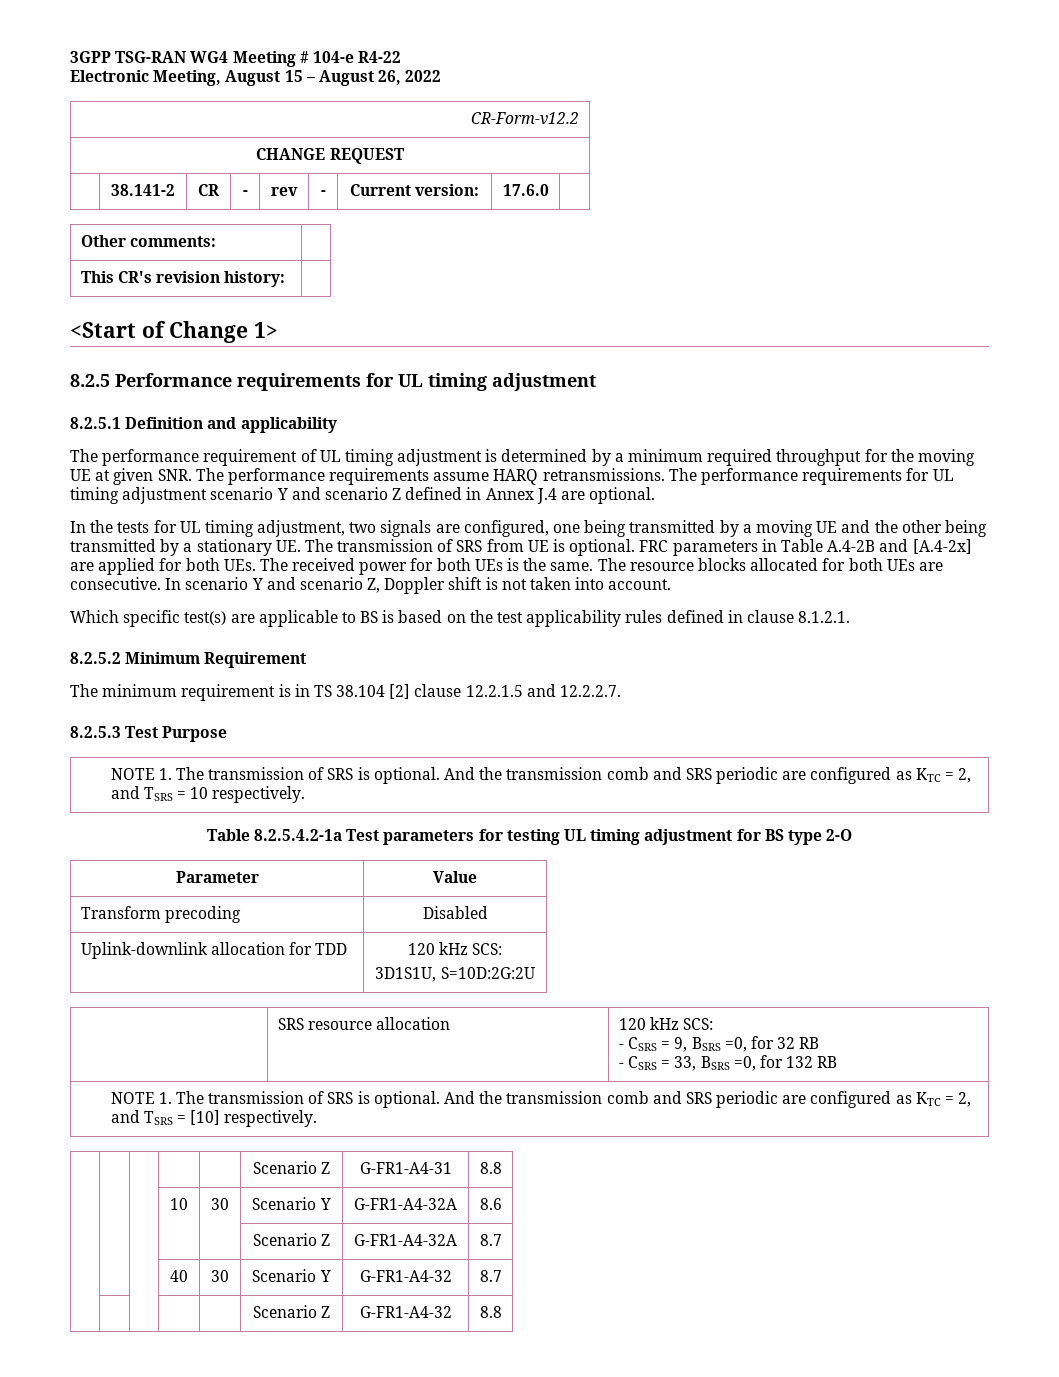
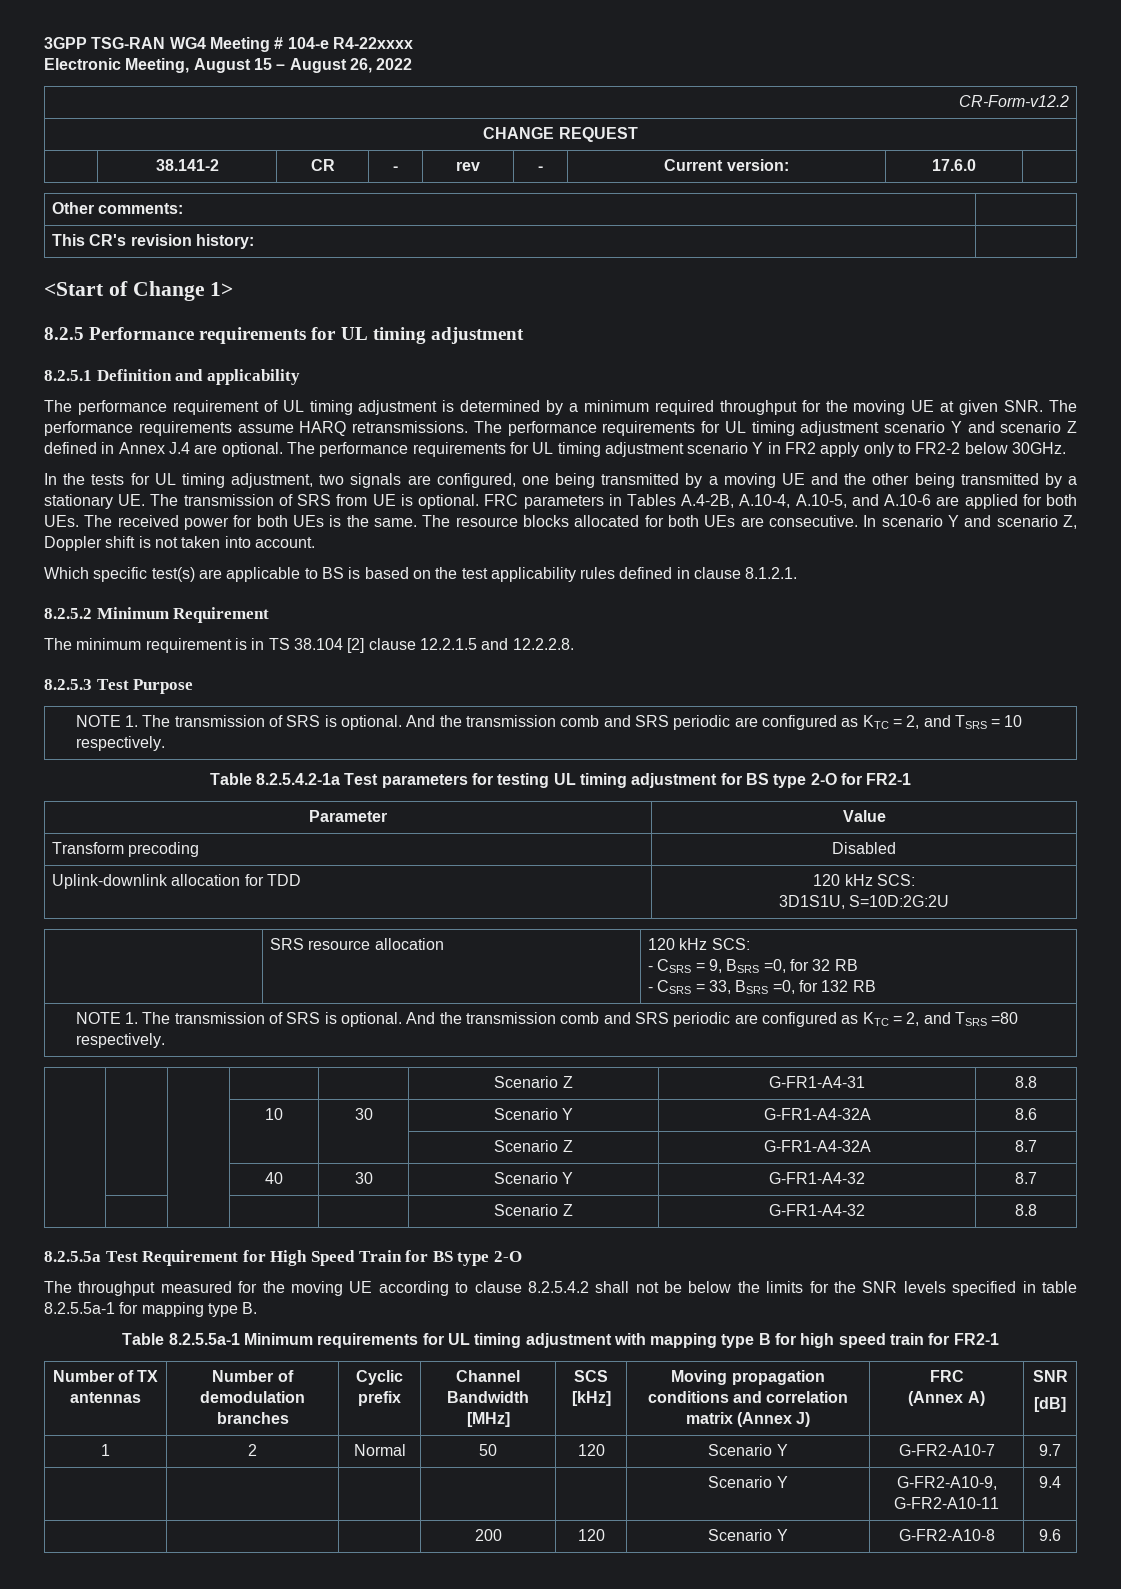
[358,51,402,63] R4-22 -> [332,37,413,49] R4-22xxxx
(656, 495) none -> [286,442,1067,457] The performance requirements for UL timing adjustment scenario Y in FR2 apply only to FR2-2 below 30GHz.
[780,539,972,554] Table A.4-2B and [A.4-2x] -> [626,494,932,508] Tables A.4-2B, A.10-4, A.10-5, and A.10-6
[560,685,622,697] 12.2.2.7. -> [512,638,574,650] 12.2.2.8.
(853, 835) none -> [840,773,912,785] for FR2-1
[176,1110,221,1125] = [10] -> [991,1012,1019,1024] =80
(502, 1312) none -> [44,1250,522,1266] [44,1281,1078,1296] [44,1302,258,1317] [122,1333,999,1348] [52,1370,159,1382] [70,1392,141,1403] [212,1370,294,1382] [200,1391,305,1403] [216,1412,289,1424] [356,1370,403,1385] [358,1391,401,1406] [456,1370,520,1382] [447,1391,529,1403] [466,1412,510,1427] [574,1370,608,1382] [571,1391,611,1406] [671,1370,825,1385] [647,1391,849,1403] [685,1412,811,1427] [929,1370,964,1382] [908,1391,985,1406] [1032,1370,1068,1382] [1034,1397,1066,1412] [101,1444,110,1456] [248,1444,257,1456] [353,1444,406,1456] [479,1444,497,1456] [577,1444,605,1456] [708,1444,788,1456] [898,1444,995,1456] [1039,1444,1061,1456] [708,1476,788,1488] [896,1476,997,1490] [893,1497,999,1509] [1039,1476,1061,1488] [474,1529,502,1541] [577,1529,605,1541] [708,1529,788,1541] [898,1529,995,1541] [1039,1529,1061,1541] // 8.2.5.5a Test Requirement for High Speed Train for BS type 2-O // The throughput measured for the moving UE according to clause 8.2.5.4.2 shall not be below the limits for the SNR levels specified in table 8.2.5.5a-1 for mapping type B. // Table 8.2.5.5a-1 Minimum requirements for UL timing adjustment with mapping type B for high speed train for FR2-1 // Number of TX antennas | Number of demodulation branches | Cyclic prefix | Channel Bandwidth [MHz] | SCS [kHz] | Moving propagation conditions and correlation matrix (Annex J) | FRC // (Annex A) | SNR // [dB] // 1 | 2 | Normal | 50 | 120 | Scenario Y | G-FR2-A10-7 | 9.7 // | | | | | Scenario Y | G-FR2-A10-9, G-FR2-A10-11 | 9.4 // | | | 200 | 120 | Scenario Y | G-FR2-A10-8 | 9.6

